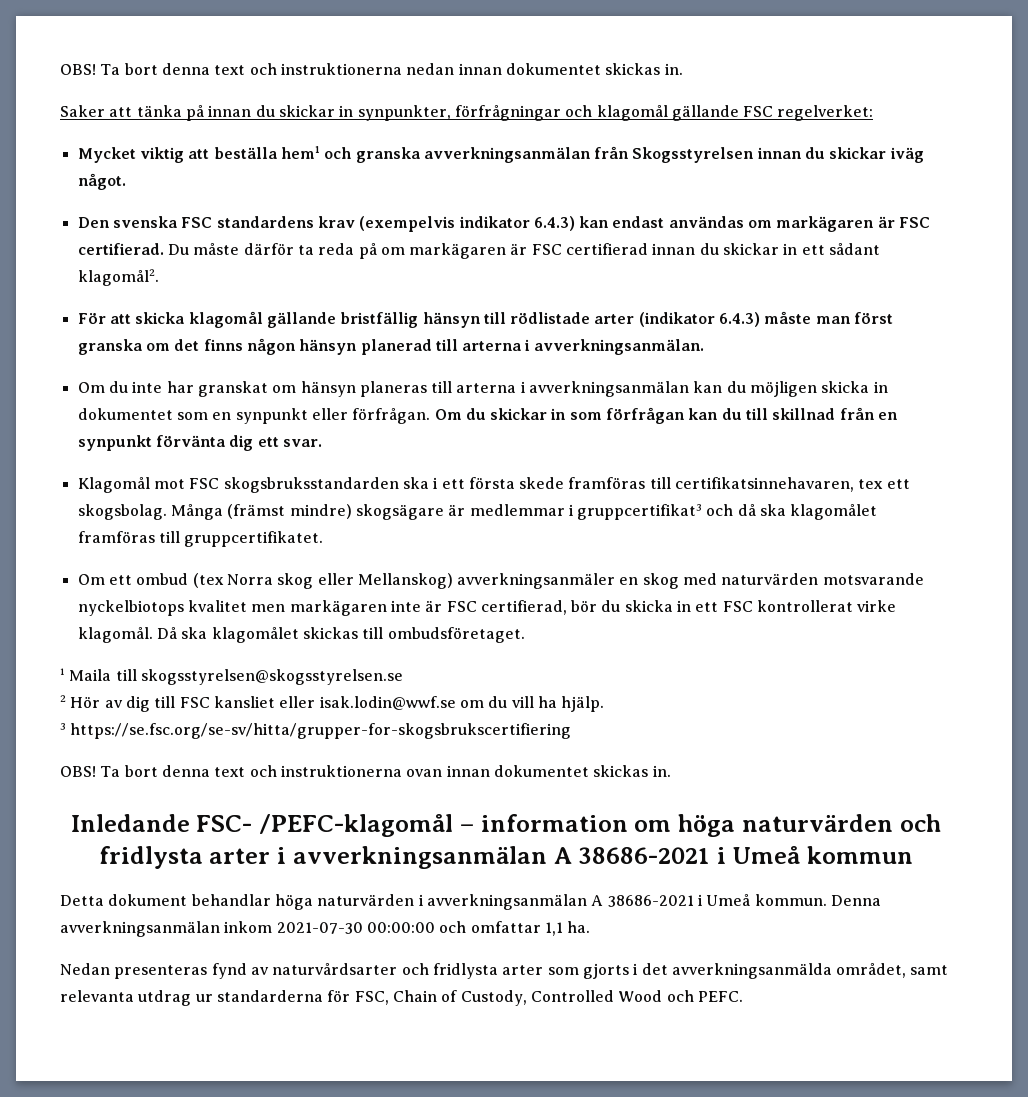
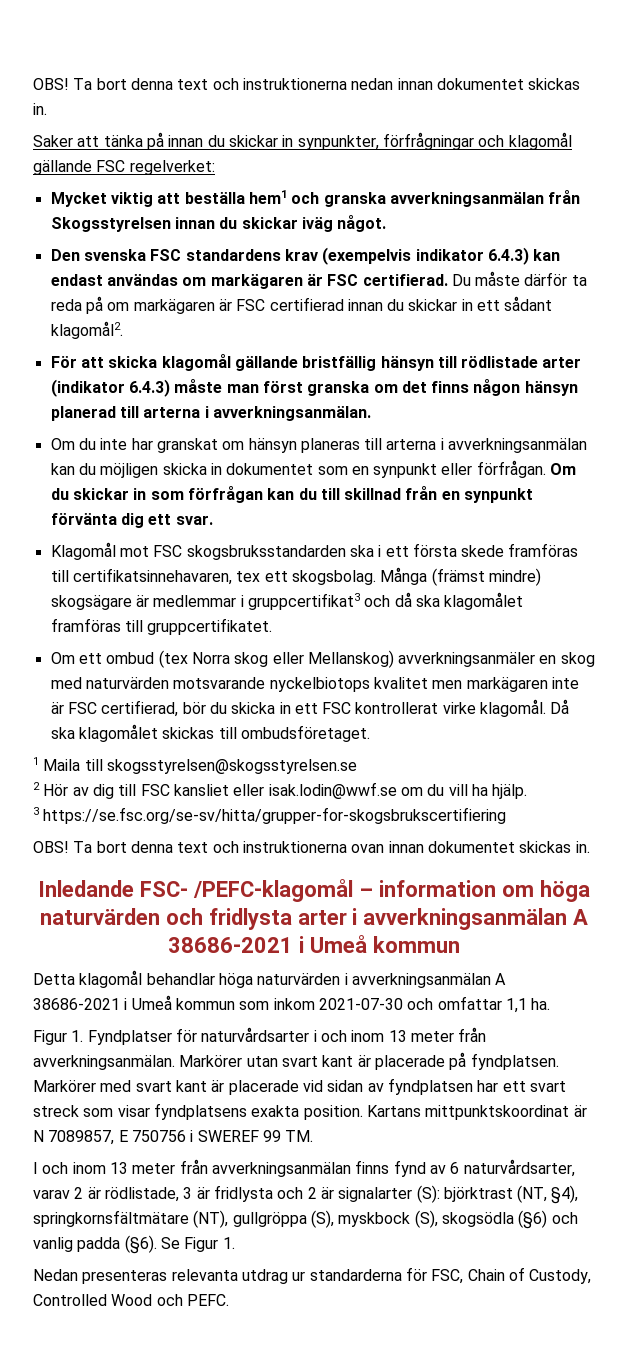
[108,894,188,906] dokument -> [79,970,143,988] klagomål
[754,894,881,906] [60,921,220,937] kommun. Denna avverkningsanmälan -> [175,998,270,1010] kommun som
[366,922,435,933] 00:00:00 -> (403, 1004) none
[60,963,949,979] Nedan presenteras fynd av naturvårdsarter och fridlysta arter som gjorts i det avverkningsanmälda området, samt -> [33,1027,487,1045] [33,1052,559,1070] [33,1078,566,1095] [33,1103,587,1120] [33,1130,314,1145] [33,1159,575,1177] [33,1185,579,1204] [33,1210,578,1229] [33,1235,235,1254] [33,1269,168,1284] Figur 1. Fyndplatser för naturvårdsarter i och inom 13 meter från avverkningsanmälan. Markörer utan svart kant är placerade på fyndplatsen. Markörer med svart kant är placerade vid sidan av fyndplatsen har ett svart streck som visar fyndplatsens exakta position. Kartans mittpunktskoordinat är N 7089857, E 750756 i SWEREF 99 TM. // I och inom 13 meter från avverkningsanmälan finns fynd av 6 naturvårdsarter, varav 2 är rödlistade, 3 är fridlysta och 2 är signalarter (S): björktrast (NT, §4), springkornsfältmätare (NT), gullgröppa (S), myskbock (S), skogsödla (§6) och vanlig padda (§6). Se Figur 1. // Nedan presenteras

